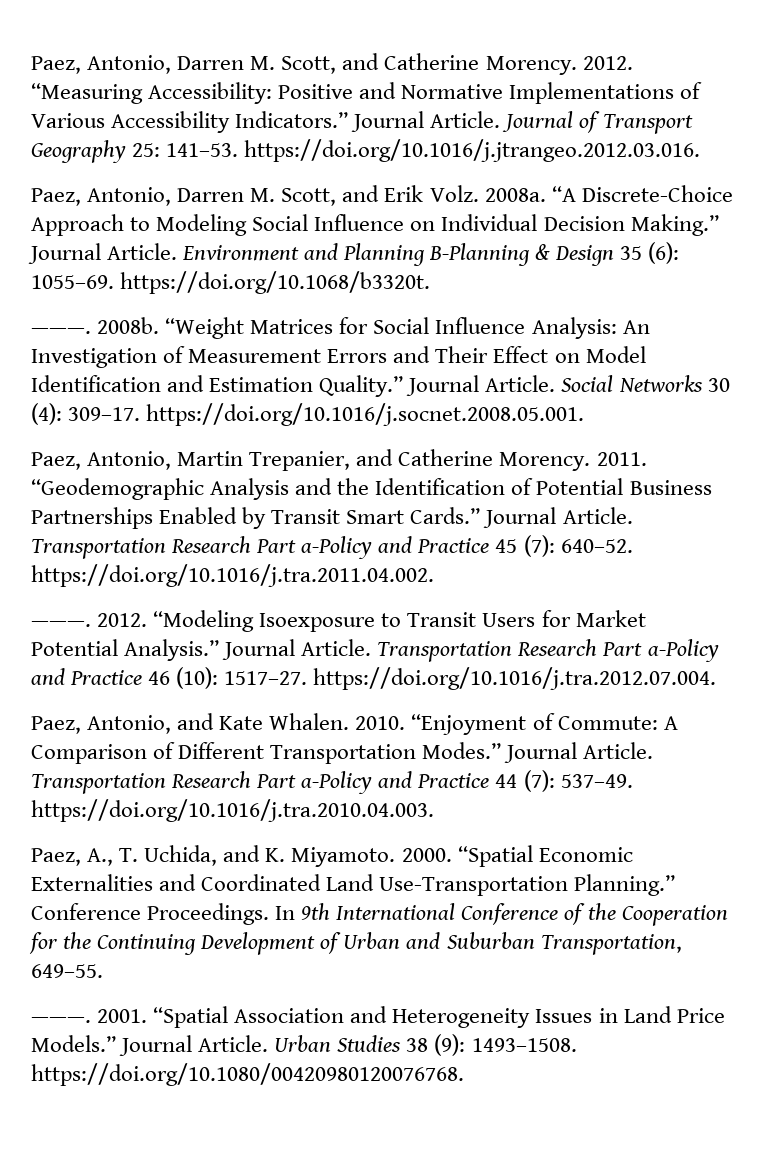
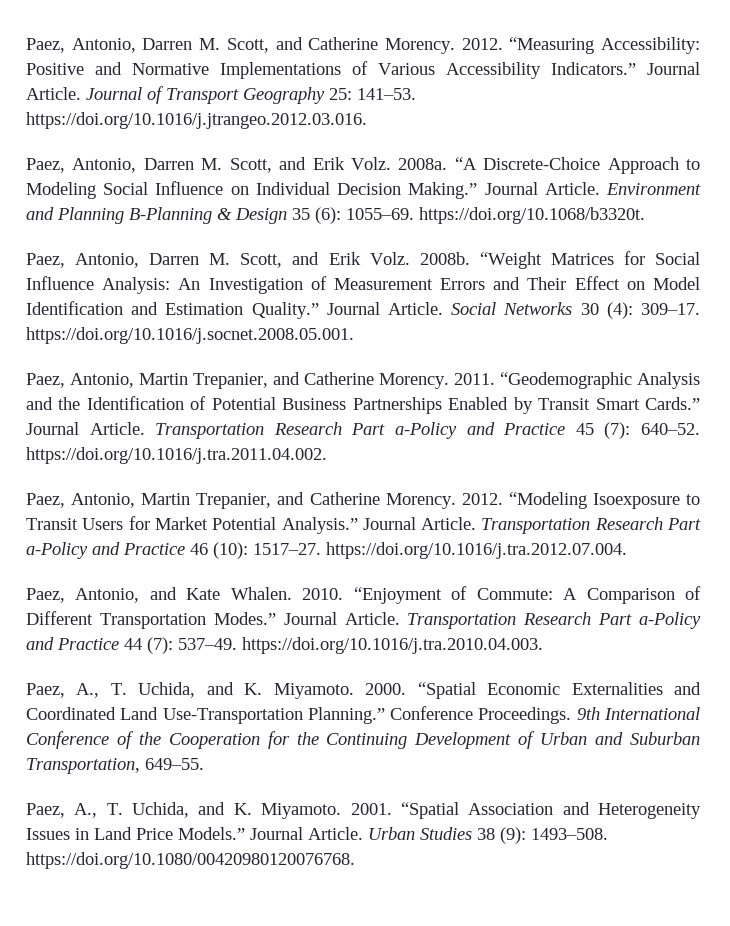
[31,328,91,334] ———. -> [26,252,410,268] Paez, Antonio, Darren M. Scott, and Erik Volz.
[31,621,91,627] ———. -> [26,492,456,509] Paez, Antonio, Martin Trepanier, and Catherine Morency.
[275,906,296,920] In -> (572, 715) none
[31,1017,91,1023] ———. -> [26,802,342,819] Paez, A., T. Uchida, and K. Miyamoto.
[471,1038,577,1052] 1493–1508. -> [531,828,608,840] 1493–508.

